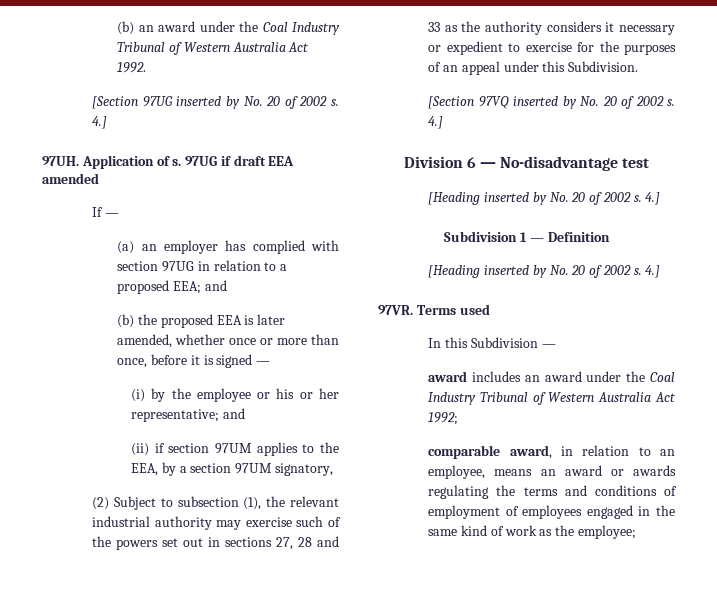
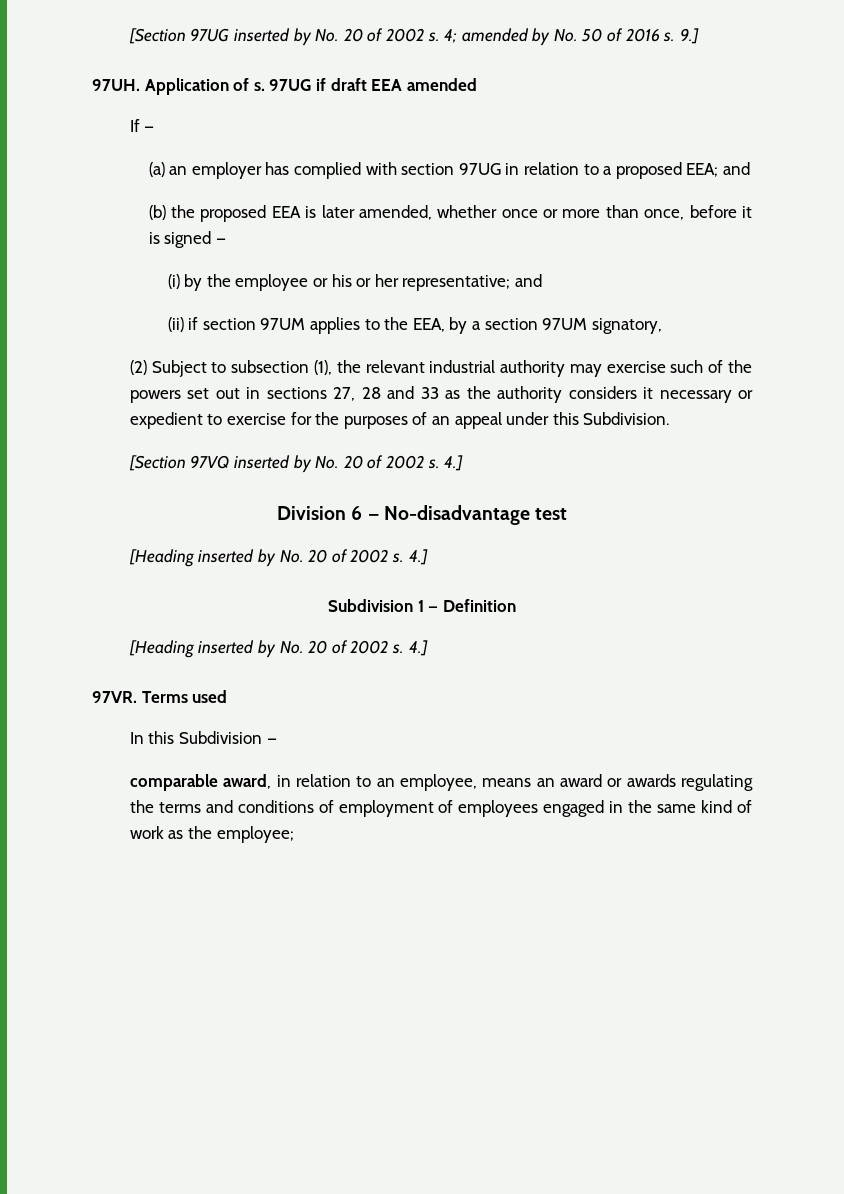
[117,21,340,35] [117,42,310,55] [117,62,147,73] (b) an award under the Coal Industry Tribunal of Western Australia Act 1992. // -> (128, 36) none
[92,116,108,129] 4.] -> [444,28,699,46] 4; amended by No. 50 of 2016 s. 9.]
[428,371,675,382] [428,392,676,405] [428,412,459,425] // award includes an award under the Coal Industry Tribunal of Western Australia Act 1992; -> (277, 741) none

